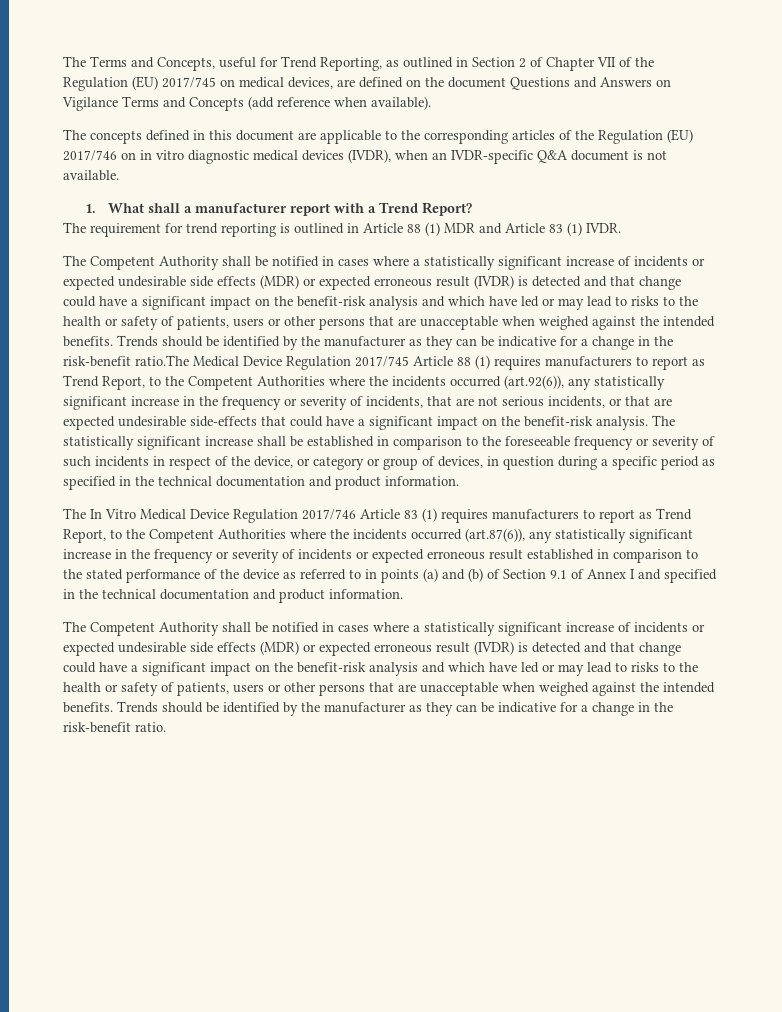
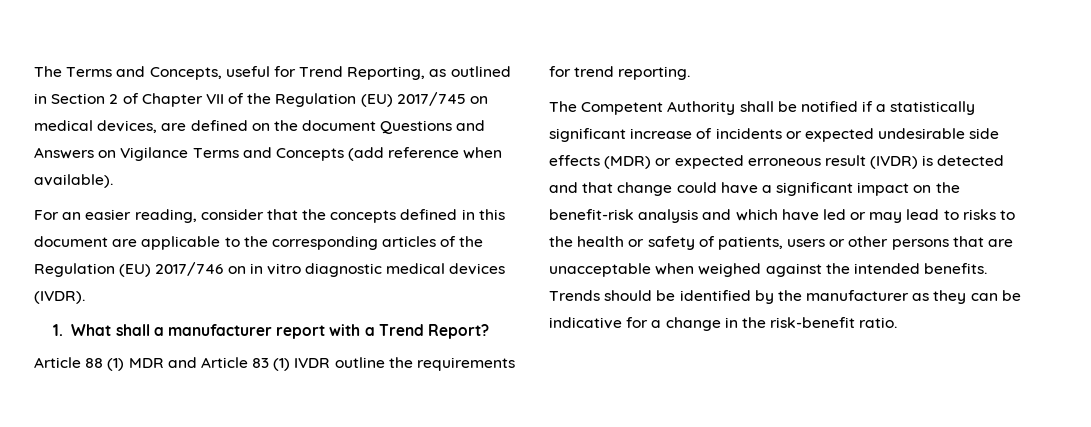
[63,129,86,140] The -> [34,209,327,223] For an easier reading, consider that the
[348,149,667,164] [63,170,119,181] (IVDR), when an IVDR-specific Q&A document is not available. -> [34,291,85,304] (IVDR).
[63,222,359,237] The requirement for trend reporting is outlined in -> (489, 331) none
[586,223,621,233] [63,255,705,270] [63,275,681,290] [63,296,698,310] [63,316,715,330] [63,335,673,350] [63,355,705,370] [63,375,665,390] [63,396,672,410] [63,415,675,430] [63,436,715,450] [63,456,715,470] [63,476,459,490] [63,508,692,523] [63,528,693,543] [63,549,698,563] [63,568,717,583] [63,589,403,603] [63,621,409,636] IVDR. // The Competent Authority shall be notified in cases where a statistically significant increase of incidents or expected undesirable side effects (MDR) or expected erroneous result (IVDR) is detected and that change could have a significant impact on the benefit-risk analysis and which have led or may lead to risks to the health or safety of patients, users or other persons that are unacceptable when weighed against the intended benefits. Trends should be identified by the manufacturer as they can be indicative for a change in the risk-benefit ratio.The Medical Device Regulation 2017/745 Article 88 (1) requires manufacturers to report as Trend Report, to the Competent Authorities where the incidents occurred (art.92(6)), any statistically significant increase in the frequency or severity of incidents, that are not serious incidents, or that are expected undesirable side-effects that could have a significant impact on the benefit-risk analysis. The statistically significant increase shall be established in comparison to the foreseeable frequency or severity of such incidents in respect of the device, or category or group of devices, in question during a specific period as specified in the technical documentation and product information. // The In Vitro Medical Device Regulation 2017/746 Article 83 (1) requires manufacturers to report as Trend Report, to the Competent Authorities where the incidents occurred (art.87(6)), any statistically significant increase in the frequency or severity of incidents or expected erroneous result established in comparison to the stated performance of the device as referred to in points (a) and (b) of Section 9.1 of Annex I and specified in the technical documentation and product information. // The Competent Authority shall be notified in cases where -> [294,357,516,371] [549,66,691,80] [549,101,874,115] IVDR outline the requirements for trend reporting. // The Competent Authority shall be notified if

